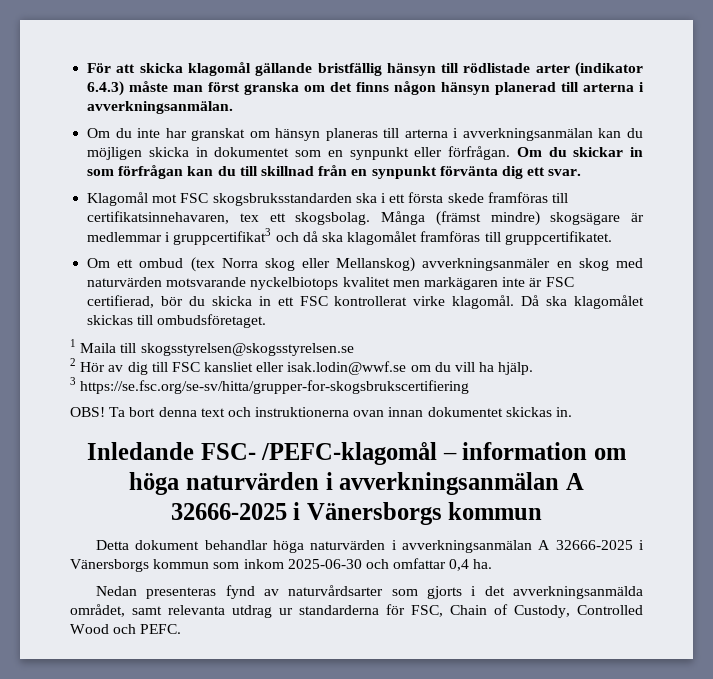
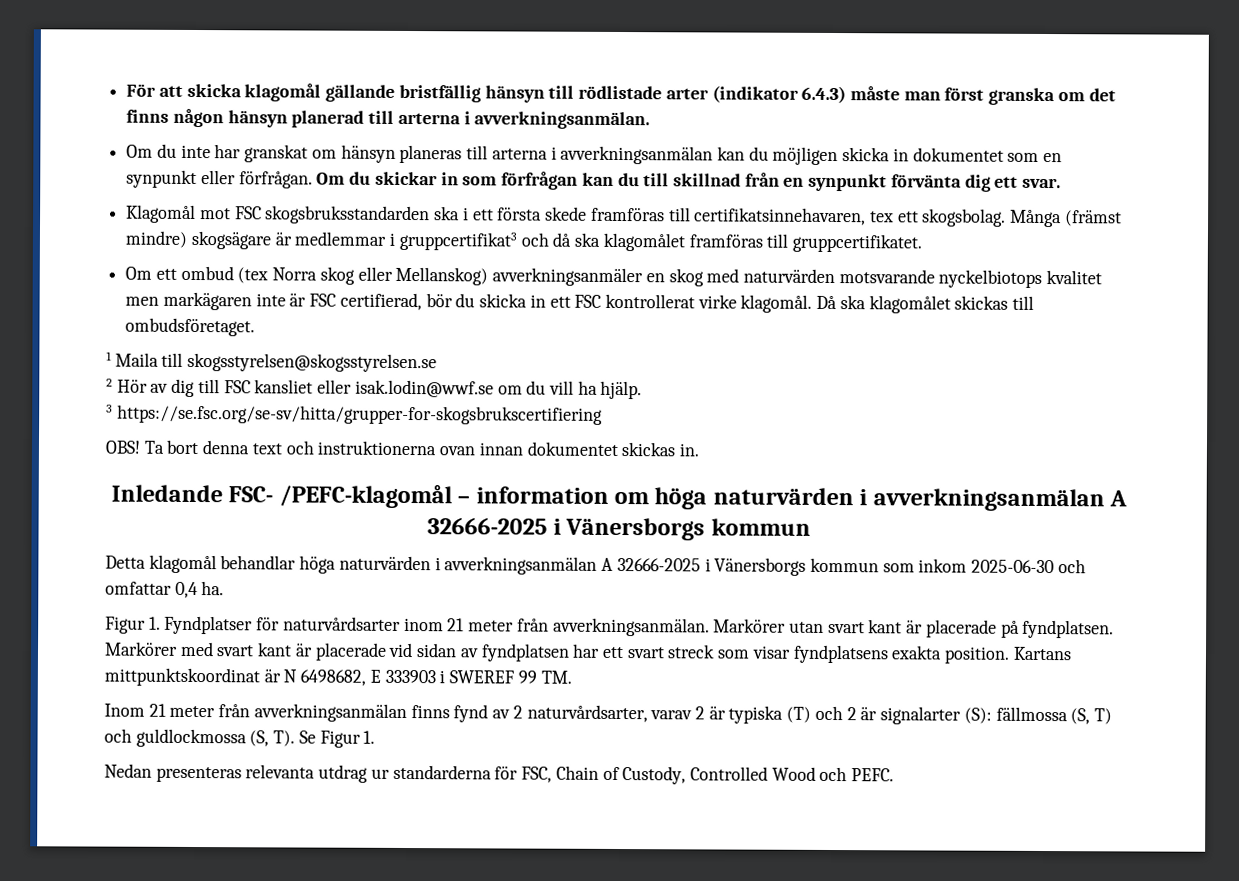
[135,540,200,550] dokument -> [148,554,217,574] klagomål
[95,585,643,599] [70,604,162,617] Nedan presenteras fynd av naturvårdsarter som gjorts i det avverkningsanmälda området, samt -> [105,615,1115,639] [104,641,1072,664] [104,667,572,687] [104,703,1112,725] [104,728,376,748] [104,763,242,783] Figur 1. Fyndplatser för naturvårdsarter inom 21 meter från avverkningsanmälan. Markörer utan svart kant är placerade på fyndplatsen. Markörer med svart kant är placerade vid sidan av fyndplatsen har ett svart streck som visar fyndplatsens exakta position. Kartans mittpunktskoordinat är N 6498682, E 333903 i SWEREF 99 TM. // Inom 21 meter från avverkningsanmälan finns fynd av 2 naturvårdsarter, varav 2 är typiska (T) och 2 är signalarter (S): fällmossa (S, T) och guldlockmossa (S, T). Se Figur 1. // Nedan presenteras

